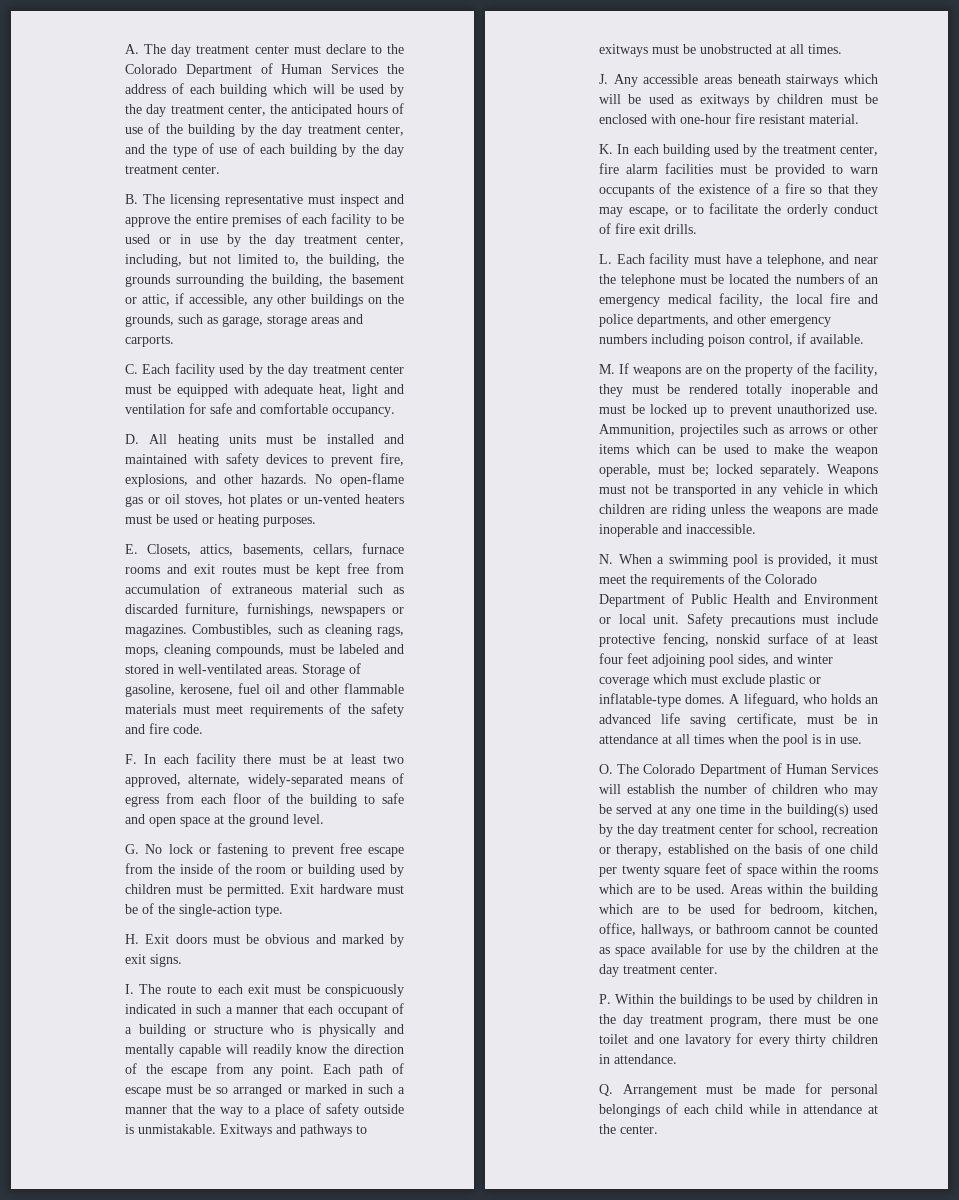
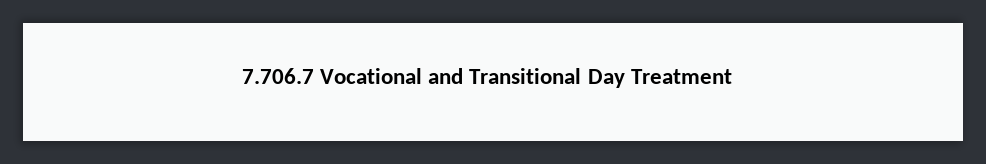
[124,44,404,57] [124,63,405,77] [124,83,404,97] [124,103,404,117] [124,123,404,137] [124,143,404,157] [124,165,220,174] [124,194,404,207] [124,213,404,227] [124,234,404,247] [124,254,404,267] [124,274,405,287] [124,293,404,307] [124,314,363,327] [124,335,174,347] [124,363,404,377] [124,384,404,397] [124,403,395,417] [124,434,404,447] [124,453,404,467] [124,473,404,487] [124,494,404,507] [124,514,316,527] [124,543,404,556] [124,563,404,577] [124,583,404,594] [124,603,404,617] [124,624,404,637] [124,644,404,657] [124,663,361,677] [124,683,404,697] [124,703,404,717] [124,723,203,734] [124,753,405,767] [124,773,404,787] [124,793,404,807] [124,814,324,827] [124,843,404,857] [124,863,404,877] [124,884,404,897] [124,903,283,917] [124,934,404,947] [124,954,182,967] [124,984,404,997] [124,1003,404,1017] [124,1024,405,1037] [124,1044,404,1057] [124,1063,404,1077] [124,1084,406,1097] [124,1103,404,1117] [124,1124,367,1137] [598,44,842,57] [598,74,878,87] [598,94,878,107] [598,113,859,124] [598,144,878,157] [598,163,878,177] [598,183,878,197] [598,203,878,217] [598,223,697,234] [598,253,878,267] [598,273,878,287] [598,293,878,307] [598,314,831,327] [598,333,864,347] [598,363,878,377] [598,384,878,397] [598,404,878,417] [598,424,878,437] [598,444,878,457] [598,464,878,477] [598,484,878,497] [598,504,878,517] [598,524,756,537] [598,554,878,567] [598,573,817,587] [598,593,878,607] [598,613,878,627] [598,633,878,647] [598,653,833,667] [598,674,821,687] [598,693,878,707] [598,713,878,727] [598,734,862,747] [598,763,878,777] [598,783,878,797] [598,804,878,817] [598,823,878,837] [598,843,878,857] [598,863,878,877] [598,884,878,897] [598,903,878,916] [598,923,878,937] [598,943,878,957] [598,964,718,977] [598,994,878,1007] [598,1014,878,1027] [598,1033,878,1047] [598,1054,677,1064] [598,1083,878,1097] [598,1103,878,1117] [598,1124,658,1134] A. The day treatment center must declare to the Colorado Department of Human Services the address of each building which will be used by the day treatment center, the anticipated hours of use of the building by the day treatment center, and the type of use of each building by the day treatment center. // B. The licensing representative must inspect and approve the entire premises of each facility to be used or in use by the day treatment center, including, but not limited to, the building, the grounds surrounding the building, the basement or attic, if accessible, any other buildings on the grounds, such as garage, storage areas and carports. // C. Each facility used by the day treatment center must be equipped with adequate heat, light and ventilation for safe and comfortable occupancy. // D. All heating units must be installed and maintained with safety devices to prevent fire, explosions, and other hazards. No open-flame gas or oil stoves, hot plates or un-vented heaters must be used or heating purposes. // E. Closets, attics, basements, cellars, furnace rooms and exit routes must be kept free from accumulation of extraneous material such as discarded furniture, furnishings, newspapers or magazines. Combustibles, such as cleaning rags, mops, cleaning compounds, must be labeled and stored in well-ventilated areas. Storage of gasoline, kerosene, fuel oil and other flammable materials must meet requirements of the safety and fire code. // F. In each facility there must be at least two approved, alternate, widely-separated means of egress from each floor of the building to safe and open space at the ground level. // G. No lock or fastening to prevent free escape from the inside of the room or building used by children must be permitted. Exit hardware must be of the single-action type. // H. Exit doors must be obvious and marked by exit signs. // I. The route to each exit must be conspicuously indicated in such a manner that each occupant of a building or structure who is physically and mentally capable will readily know the direction of the escape from any point. Each path of escape must be so arranged or marked in such a manner that the way to a place of safety outside is unmistakable. Exitways and pathways to exitways must be unobstructed at all times. // J. Any accessible areas beneath stairways which will be used as exitways by children must be enclosed with one-hour fire resistant material. // K. In each building used by the treatment center, fire alarm facilities must be provided to warn occupants of the existence of a fire so that they may escape, or to facilitate the orderly conduct of fire exit drills. // L. Each facility must have a telephone, and near the telephone must be located the numbers of an emergency medical facility, the local fire and police departments, and other emergency numbers including poison control, if available. // M. If weapons are on the property of the facility, they must be rendered totally inoperable and must be locked up to prevent unauthorized use. Ammunition, projectiles such as arrows or other items which can be used to make the weapon operable, must be; locked separately. Weapons must not be transported in any vehicle in which children are riding unless the weapons are made inoperable and inaccessible. // N. When a swimming pool is provided, it must meet the requirements of the Colorado Department of Public Health and Environment or local unit. Safety precautions must include protective fencing, nonskid surface of at least four feet adjoining pool sides, and winter coverage which must exclude plastic or inflatable-type domes. A lifeguard, who holds an advanced life saving certificate, must be in attendance at all times when the pool is in use. // O. The Colorado Department of Human Services will establish the number of children who may be served at any one time in the building(s) used by the day treatment center for school, recreation or therapy, established on the basis of one child per twenty square feet of space within the rooms which are to be used. Areas within the building which are to be used for bedroom, kitchen, office, hallways, or bathroom cannot be counted as space available for use by the children at the day treatment center. // P. Within the buildings to be used by children in the day treatment program, there must be one toilet and one lavatory for every thirty children in attendance. // Q. Arrangement must be made for personal belongings of each child while in attendance at the center. -> [241,68,732,88] 7.706.7 Vocational and Transitional Day Treatment

